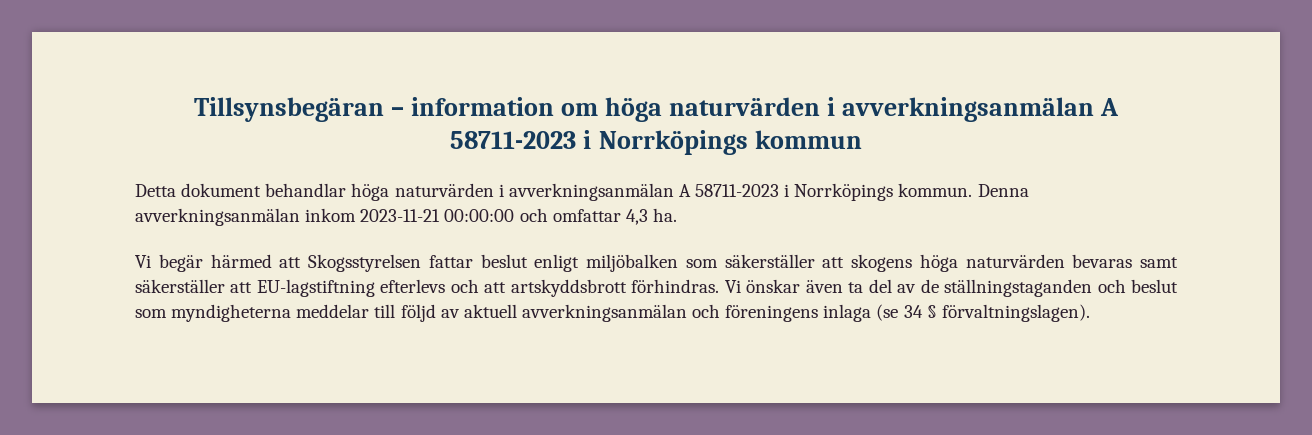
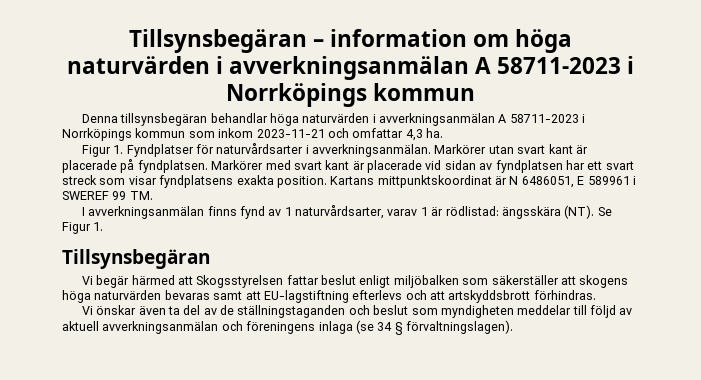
[135,183,262,197] Detta dokument -> [81,113,208,126] Denna tillsynsbegäran
[898,183,1029,197] [135,208,300,226] kommun. Denna avverkningsanmälan -> [135,128,215,138] kommun som
[444,209,515,222] 00:00:00 -> (325, 133) none
(677, 215) none -> [81,143,588,157] [62,159,634,173] [62,175,636,188] [62,191,153,200] [81,205,612,219] [62,222,104,234] [62,249,210,269] // Figur 1. Fyndplatser för naturvårdsarter i avverkningsanmälan. Markörer utan svart kant är placerade på fyndplatsen. Markörer med svart kant är placerade vid sidan av fyndplatsen har ett svart streck som visar fyndplatsens exakta position. Kartans mittpunktskoordinat är N 6486051, E 589961 i SWEREF 99 TM. // I avverkningsanmälan finns fynd av 1 naturvårdsarter, varav 1 är rödlistad: ängsskära (NT). Se Figur 1. // Tillsynsbegäran
[135,279,225,293] säkerställer -> (243, 295) none
(720, 286) none -> (596, 295) //
[171,304,292,322] myndigheterna -> [440,305,514,318] myndigheten

